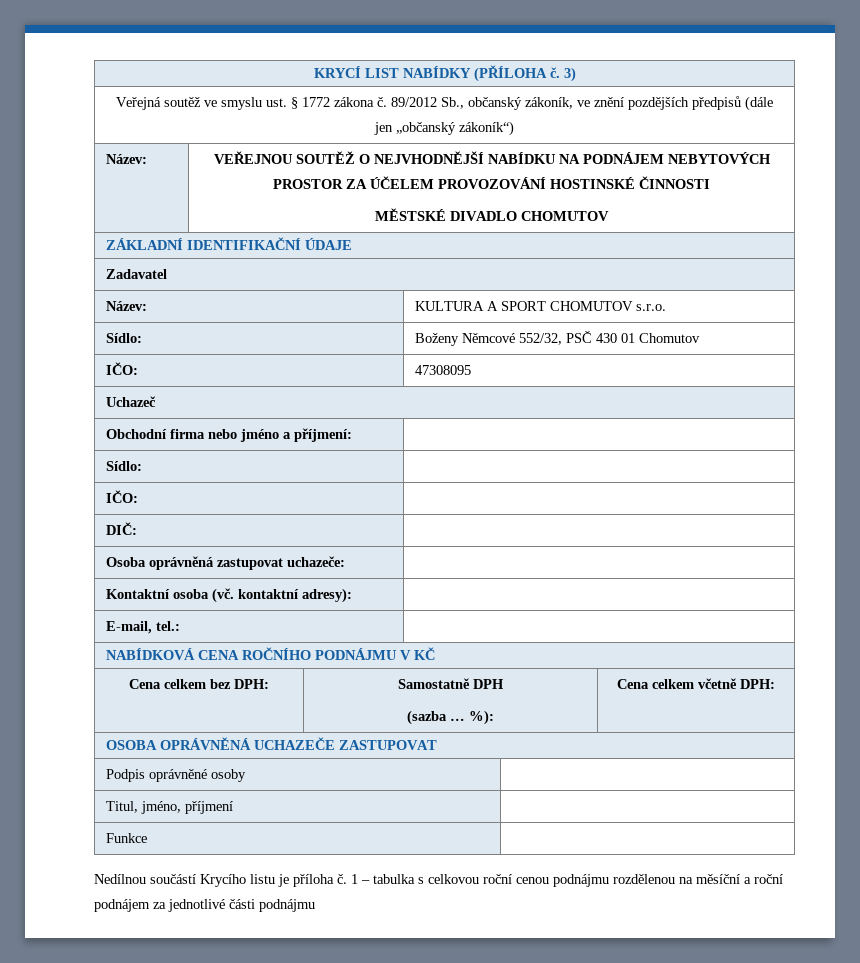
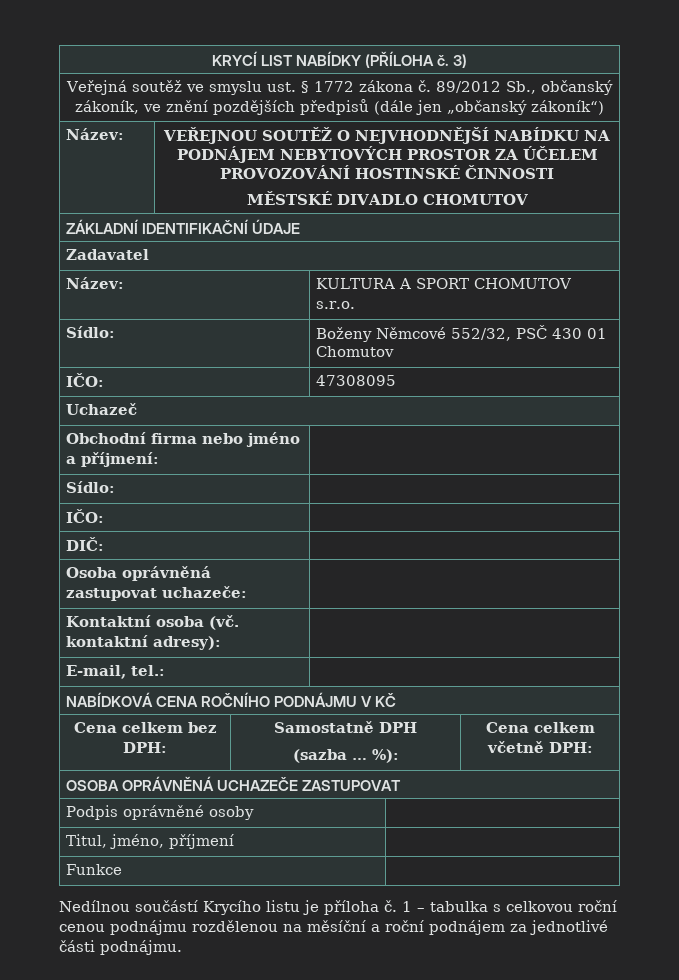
[259,899,315,912] podnájmu -> [100,940,182,955] podnájmu.

